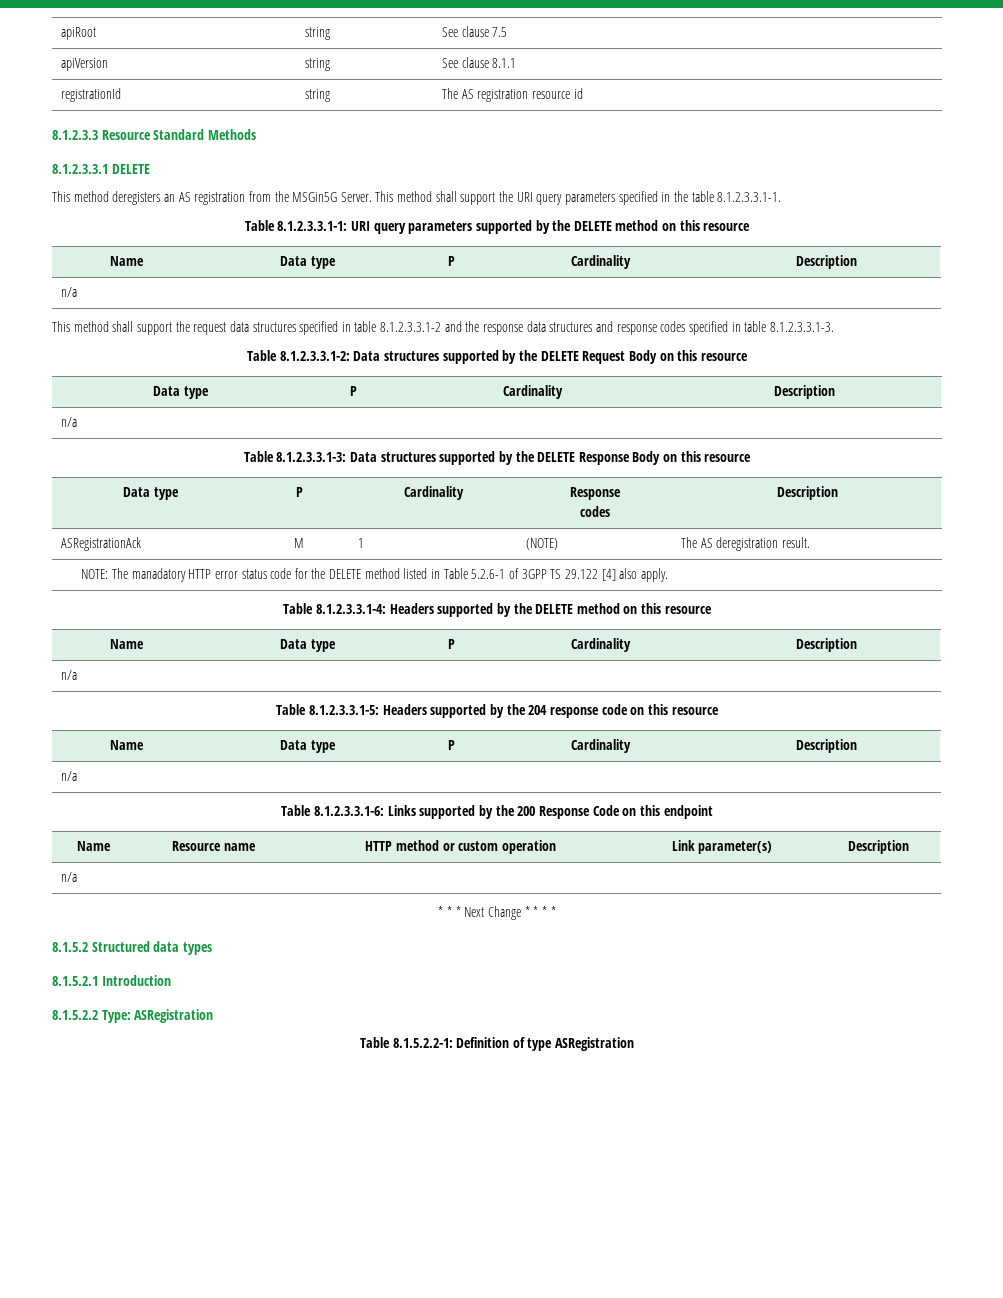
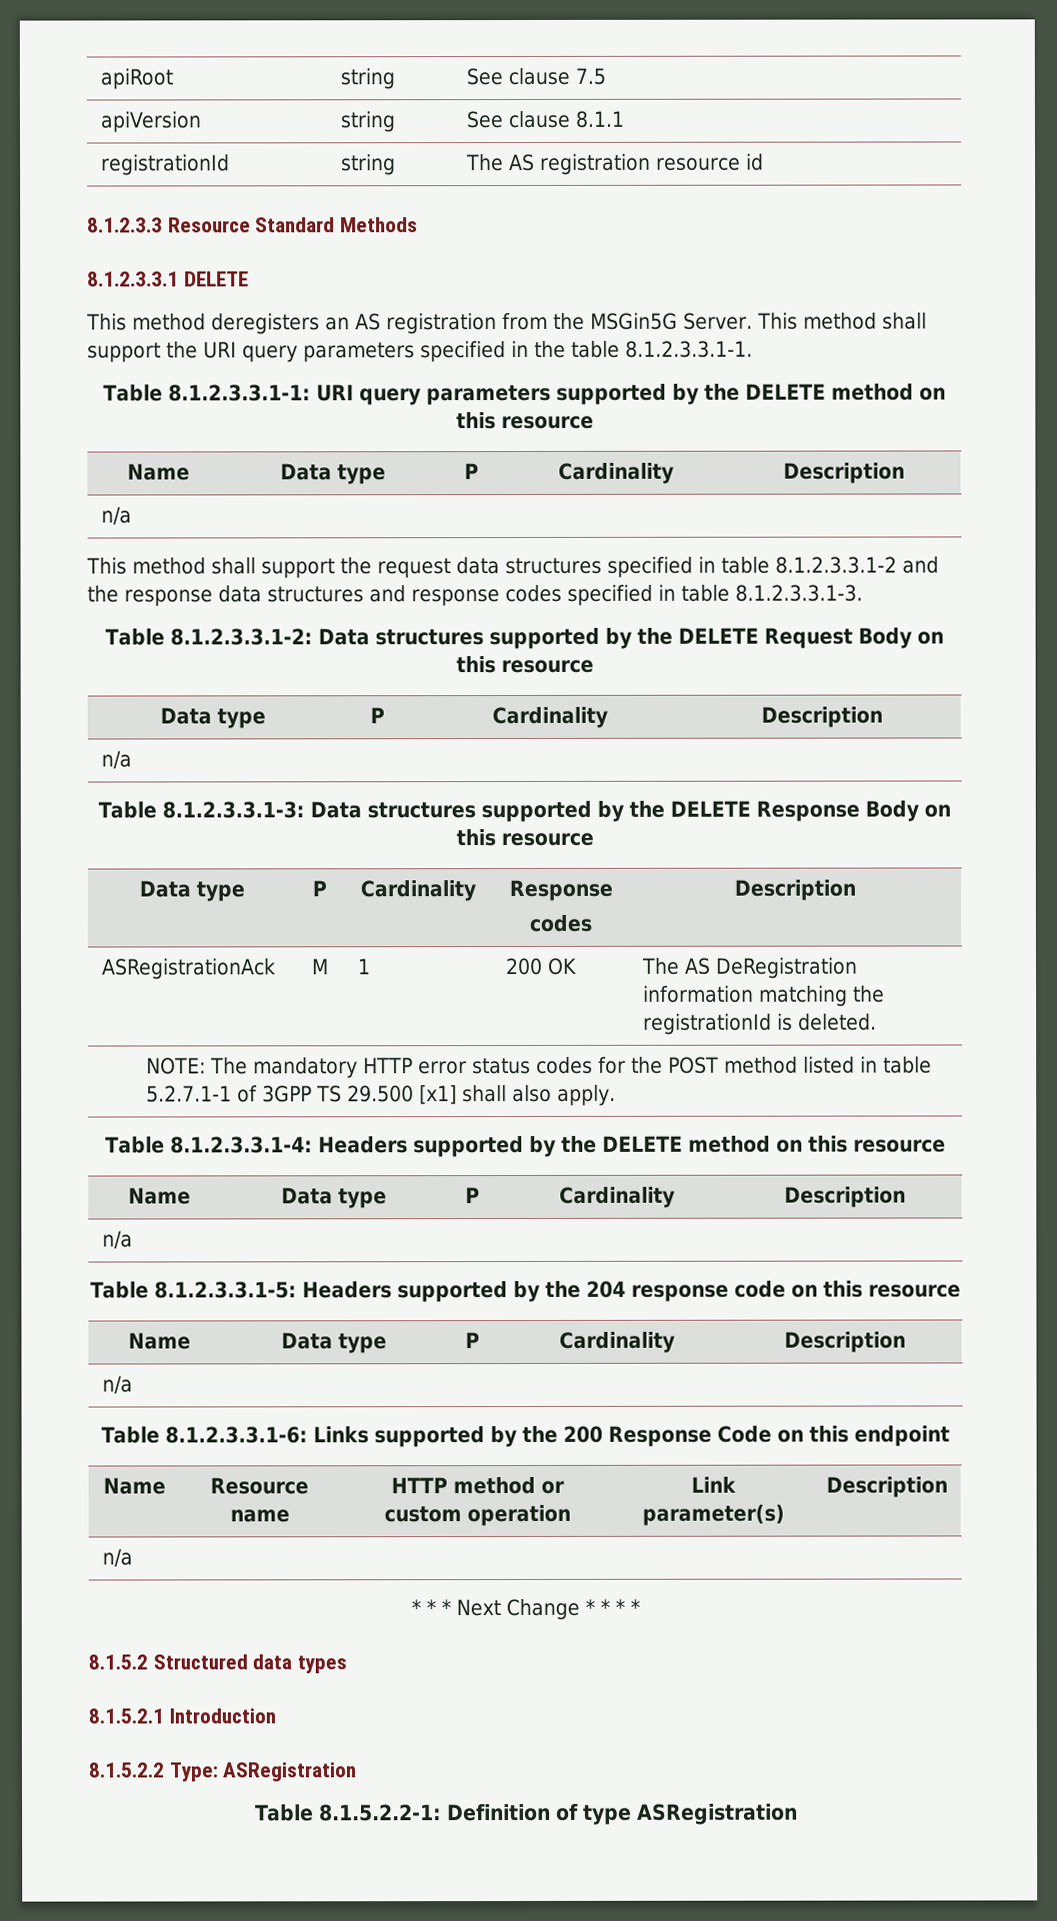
[525,538,558,550] [680,537,810,551] (NOTE) | The AS deregistration result. -> [504,957,577,976] [640,957,859,979] [642,985,885,1007] [642,1013,877,1035] 200 OK | The AS DeRegistration information matching the registrationId is deleted.
[131,568,186,582] manadatory -> [252,1057,358,1079] mandatory
[270,568,292,579] code -> [535,1056,593,1074] codes
[329,569,362,579] DELETE -> [667,1056,719,1074] POST
[443,568,506,579] Table 5.2.6-1 -> [882,1056,932,1074] [145,1085,232,1103] table 5.2.7.1-1
[564,569,616,581] 29.122 [4] -> [346,1085,507,1105] 29.500 [x1] shall

